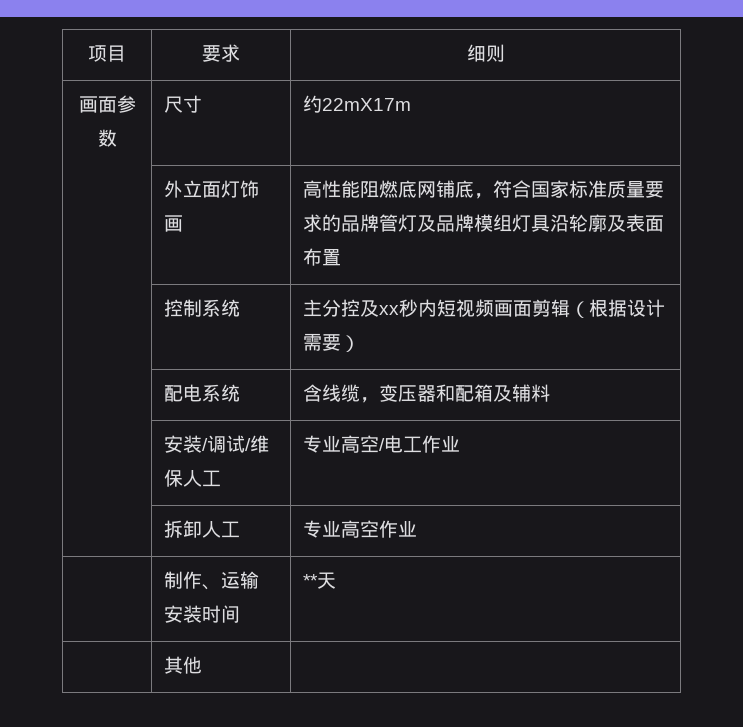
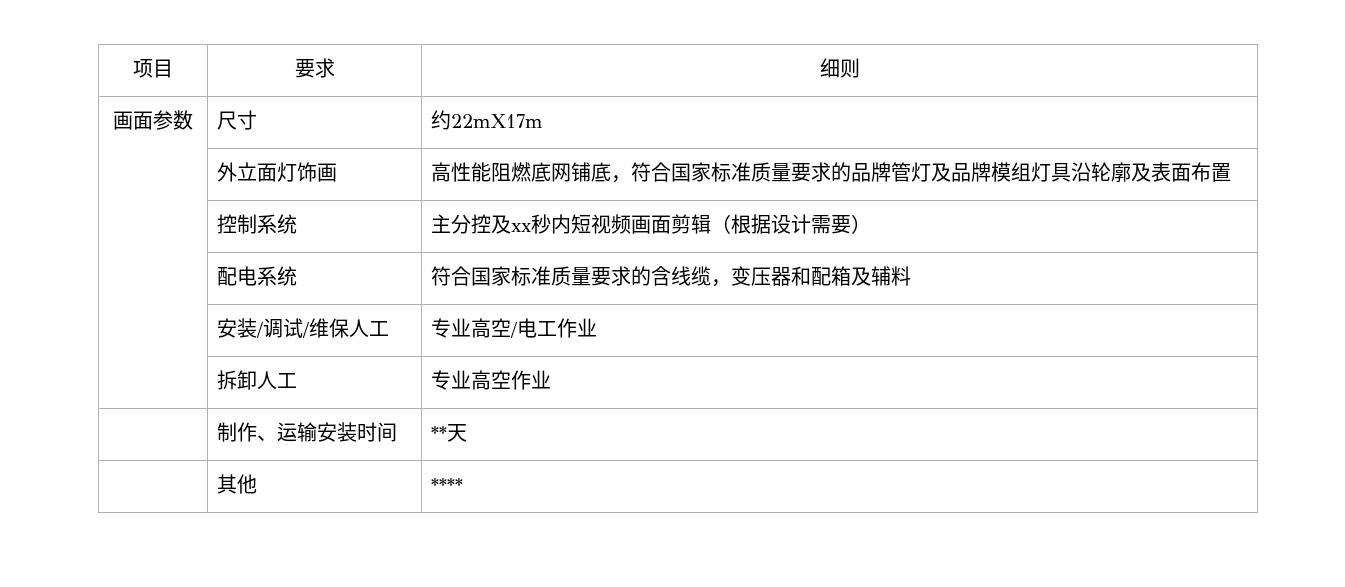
(241, 393) none -> [431,266,652,286] 符合国家标准质量要求的
(203, 665) none -> [431,478,464,492] ****

